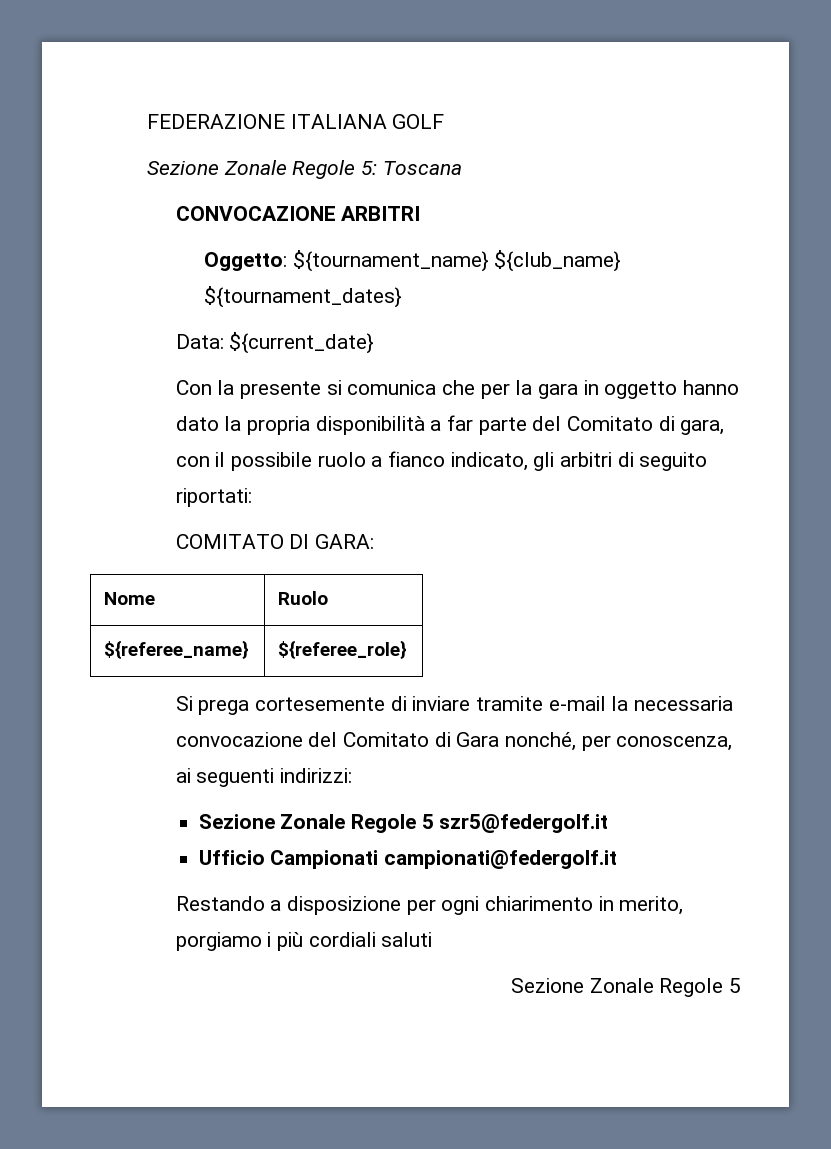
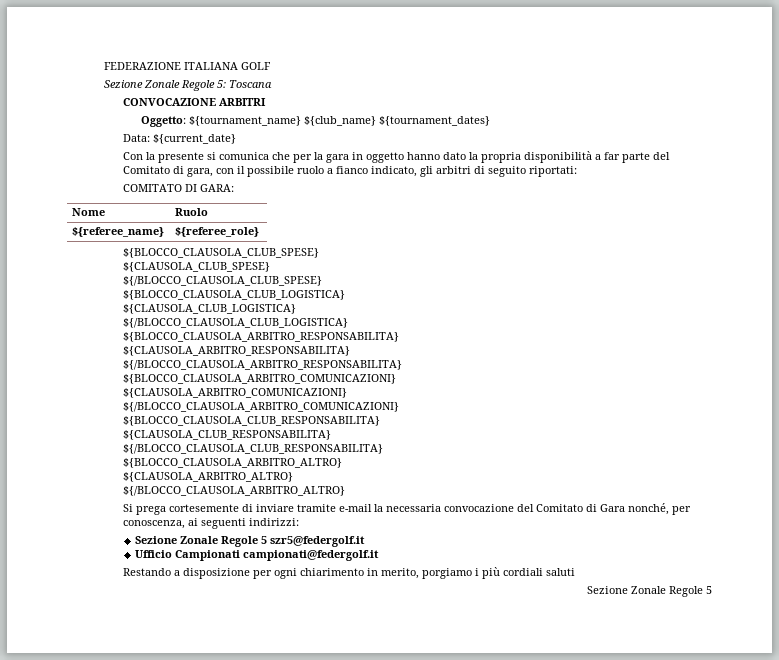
(408, 649) none -> [122,248,319,258] [122,262,270,272] [122,276,322,286] [122,290,345,300] [122,304,296,314] [122,318,348,328] [122,332,399,342] [122,346,350,356] [122,360,402,370] [122,374,396,384] [122,388,347,398] [122,402,399,412] [122,416,380,426] [122,430,331,440] [122,444,383,454] [122,458,342,468] [122,472,293,482] [122,486,345,496] // ${BLOCCO_CLAUSOLA_CLUB_SPESE} // ${CLAUSOLA_CLUB_SPESE} // ${/BLOCCO_CLAUSOLA_CLUB_SPESE} // ${BLOCCO_CLAUSOLA_CLUB_LOGISTICA} // ${CLAUSOLA_CLUB_LOGISTICA} // ${/BLOCCO_CLAUSOLA_CLUB_LOGISTICA} // ${BLOCCO_CLAUSOLA_ARBITRO_RESPONSABILITA} // ${CLAUSOLA_ARBITRO_RESPONSABILITA} // ${/BLOCCO_CLAUSOLA_ARBITRO_RESPONSABILITA} // ${BLOCCO_CLAUSOLA_ARBITRO_COMUNICAZIONI} // ${CLAUSOLA_ARBITRO_COMUNICAZIONI} // ${/BLOCCO_CLAUSOLA_ARBITRO_COMUNICAZIONI} // ${BLOCCO_CLAUSOLA_CLUB_RESPONSABILITA} // ${CLAUSOLA_CLUB_RESPONSABILITA} // ${/BLOCCO_CLAUSOLA_CLUB_RESPONSABILITA} // ${BLOCCO_CLAUSOLA_ARBITRO_ALTRO} // ${CLAUSOLA_ARBITRO_ALTRO} // ${/BLOCCO_CLAUSOLA_ARBITRO_ALTRO}

